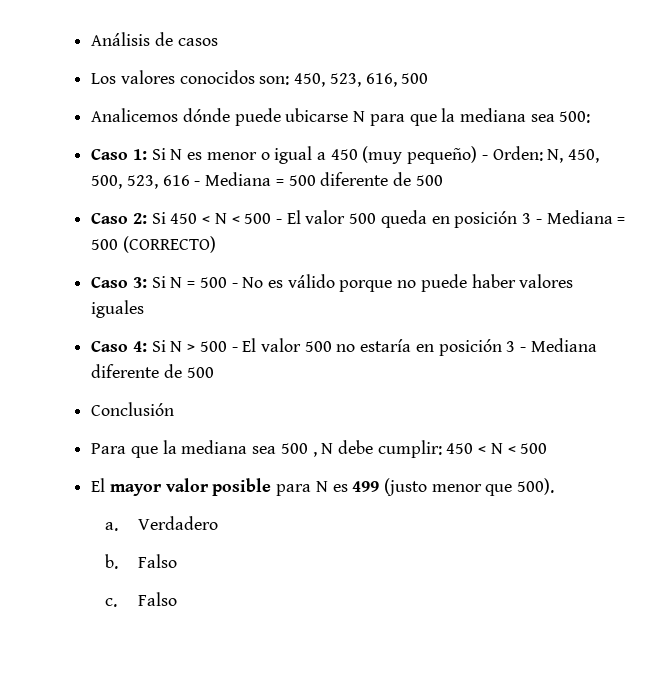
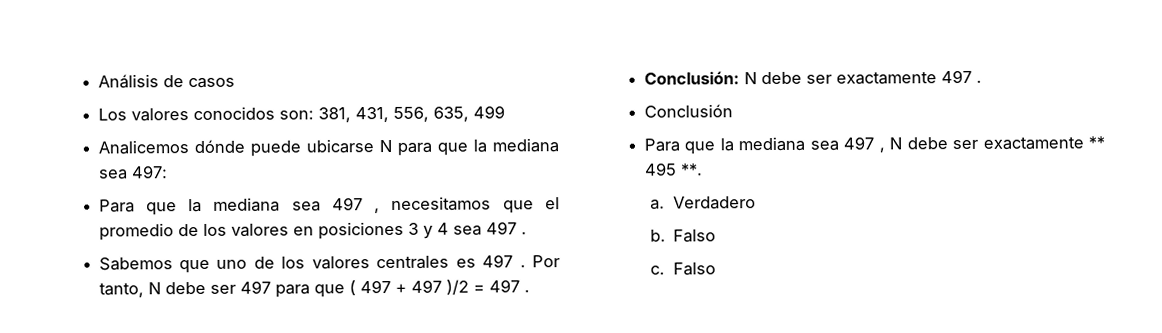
[294,73,429,87] 450, 523, 616, 500 -> [317,105,505,123] 381, 431, 556, 635, 499
[559,111,591,123] [91,146,600,164] [91,172,443,189] [91,210,626,228] [91,236,216,253] [91,274,574,292] [91,300,145,318] [91,338,597,356] [91,364,214,378] 500: // Caso 1: Si N es menor o igual a 450 (muy pequeño) - Orden: N, 450, 500, 523, 616 - Mediana = 500 diferente de 500 // Caso 2: Si 450 < N < 500 - El valor 500 queda en posición 3 - Mediana = 500 (CORRECTO) // Caso 3: Si N = 500 - No es válido porque no puede haber valores iguales // Caso 4: Si N > 500 - El valor 500 no estaría en posición 3 - Mediana diferente de 500 -> [130,165,168,179] [98,196,560,216] [98,221,527,241] [98,254,560,274] [98,279,530,298] [643,69,982,85] 497: // Para que la mediana sea 497 , necesitamos que el promedio de los valores en posiciones 3 y 4 sea 497 . // Sabemos que uno de los valores centrales es 497 . Por tanto, N debe ser 497 para que ( 497 + 497 )/2 = 497 . // Conclusión: N debe ser exactamente 497 .
[280,443,308,454] 500 -> [843,136,875,150] 497
[377,440,548,458] [91,478,555,496] cumplir: 450 < N < 500 // El mayor valor posible para N es 499 (justo menor que 500). -> [952,136,1105,150] [643,162,703,176] ser exactamente ** 495 **.

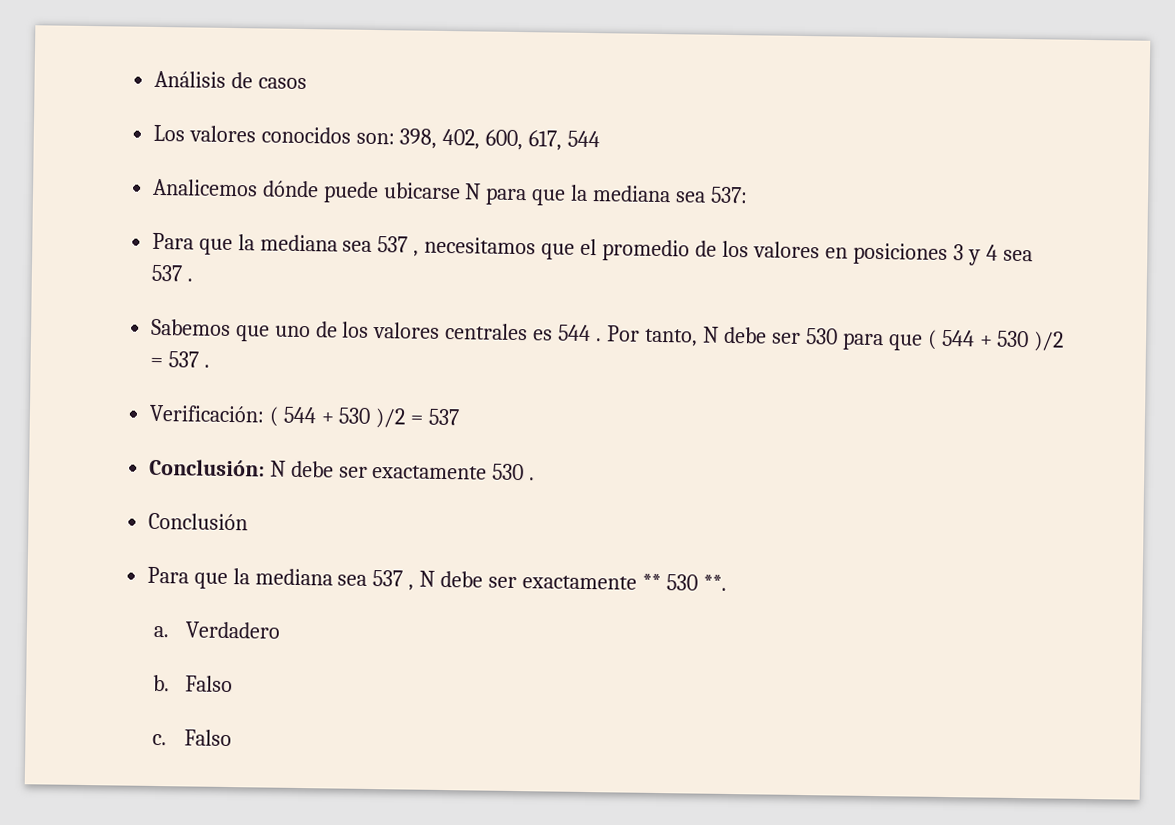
[317,105,505,123] 381, 431, 556, 635, 499 -> [399,128,601,151] 398, 402, 600, 617, 544
[130,165,168,179] [98,197,363,216] 497: // Para que la mediana sea 497 -> [710,186,749,204] [151,232,409,256] 537: // Para que la mediana sea 537
[485,221,517,235] 497 -> [150,264,183,282] 537
[482,254,514,268] 497 -> [558,324,592,342] 544
[239,280,271,294] 497 -> [804,328,838,345] 530
[359,279,530,295] 497 + 497 )/2 = 497 . -> [940,329,1065,352] [149,351,210,368] [148,404,461,429] 544 + 530 )/2 = 537 . // Verificación: ( 544 + 530 )/2 = 537
[940,69,972,84] 497 -> [492,463,525,481] 530
[843,136,875,150] 497 -> [372,570,404,587] 537
[643,162,677,176] 495 -> [665,574,698,591] 530

